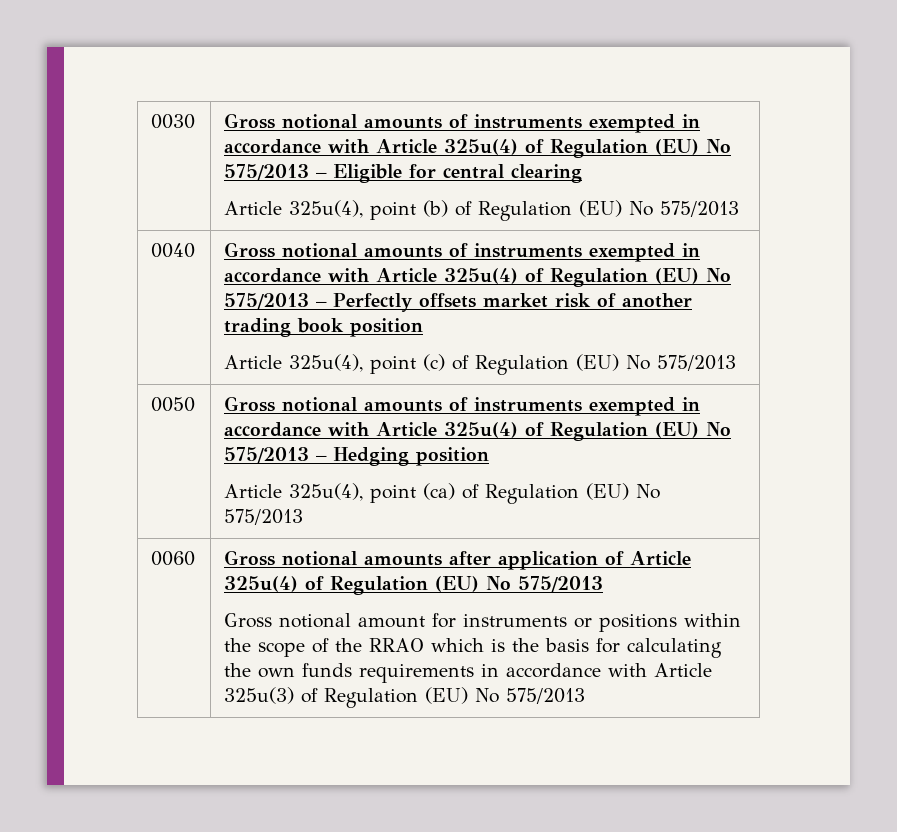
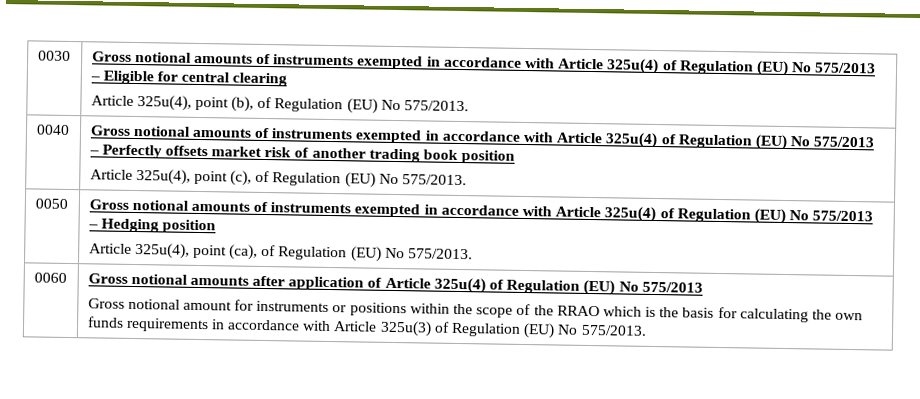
[423,200,740,221] (b) of Regulation (EU) No 575/2013 -> [231,96,470,114] (b), of Regulation (EU) No 575/2013.
[423,354,737,375] (c) of Regulation (EU) No 575/2013 -> [230,170,468,188] (c), of Regulation (EU) No 575/2013.
[423,483,661,504] [224,509,304,525] (ca) of Regulation (EU) No 575/2013 -> [229,244,474,262] (ca), of Regulation (EU) No 575/2013.
[506,688,586,704] 575/2013 -> [580,324,647,336] 575/2013.

